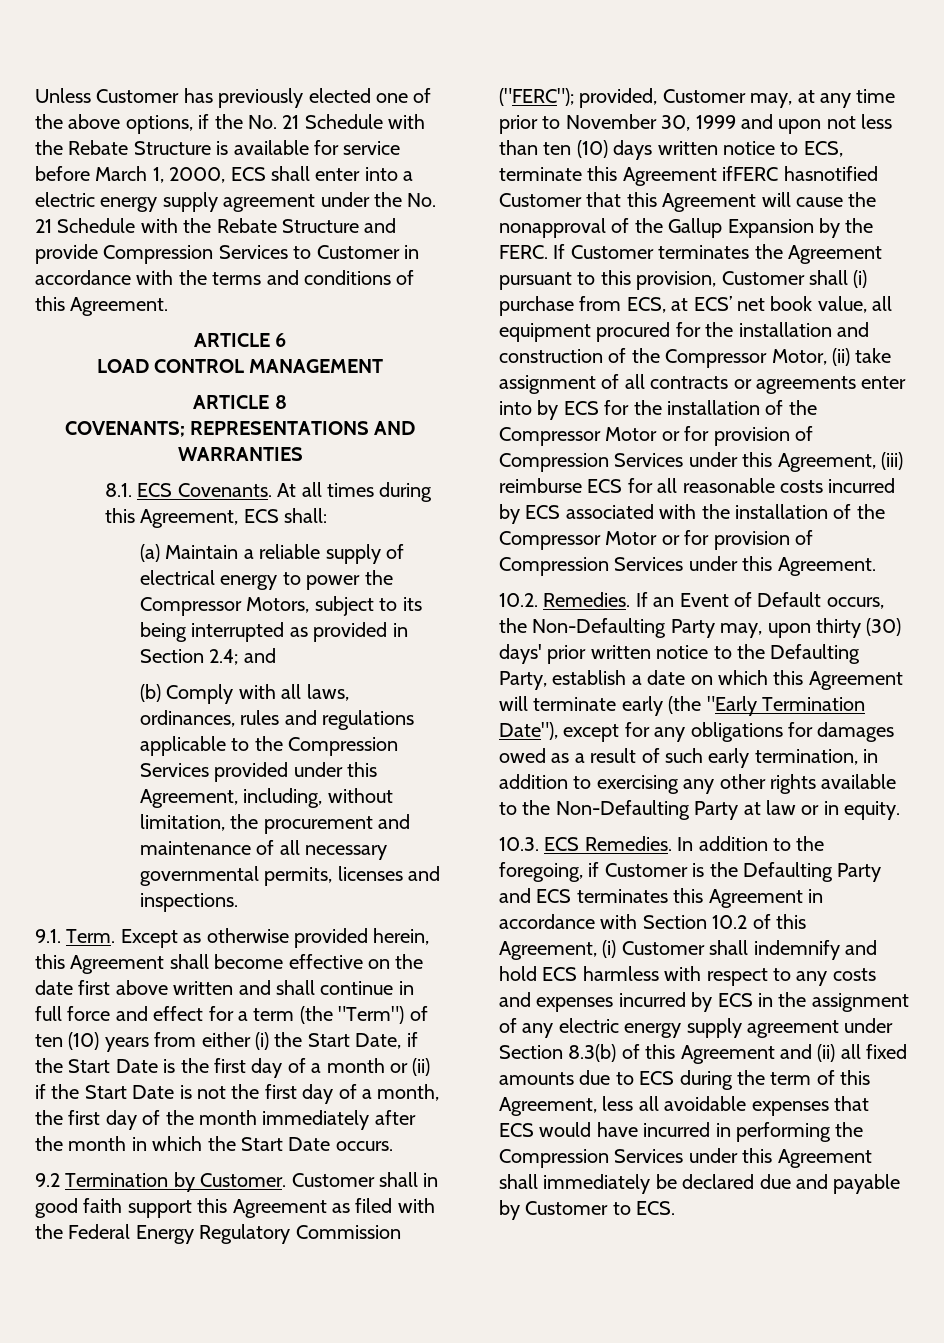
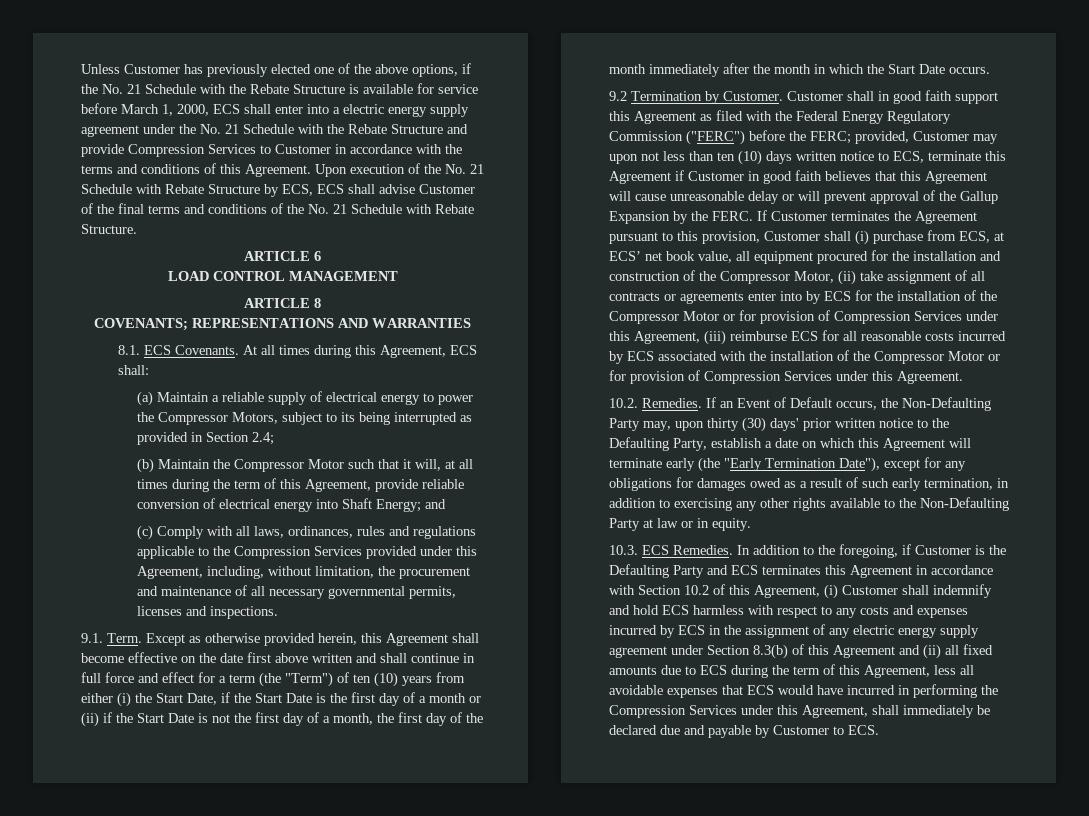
(169, 306) none -> [315,163,484,177] [81,184,475,197] [81,203,474,214] [81,224,137,234] Upon execution of the No. 21 Schedule with Rebate Structure by ECS, ECS shall advise Customer of the final terms and conditions of the No. 21 Schedule with Rebate Structure.
(239, 657) none -> [136,458,473,473] [136,478,464,492] [136,498,421,512] // (b) Maintain the Compressor Motor such that it will, at all times during the term of this Agreement, provide reliable conversion of electrical energy into Shaft Energy;
[139,684,161,702] (b) -> [136,525,153,540] (c)
[499,88,896,108] [499,114,773,134] ("FERC"); provided, Customer may, at any time prior to November 30, 1999 and -> [686,130,998,145] ("FERC") before the FERC; provided, Customer may
[722,166,878,181] [499,193,582,207] ifFERC hasnotified Customer -> [675,170,871,184] if Customer in good faith believes
[848,192,877,207] [499,218,606,238] the nonapproval -> [670,191,919,204] unreasonable delay or will prevent approval
[777,1149,872,1168] Agreement -> [802,705,868,718] Agreement,

